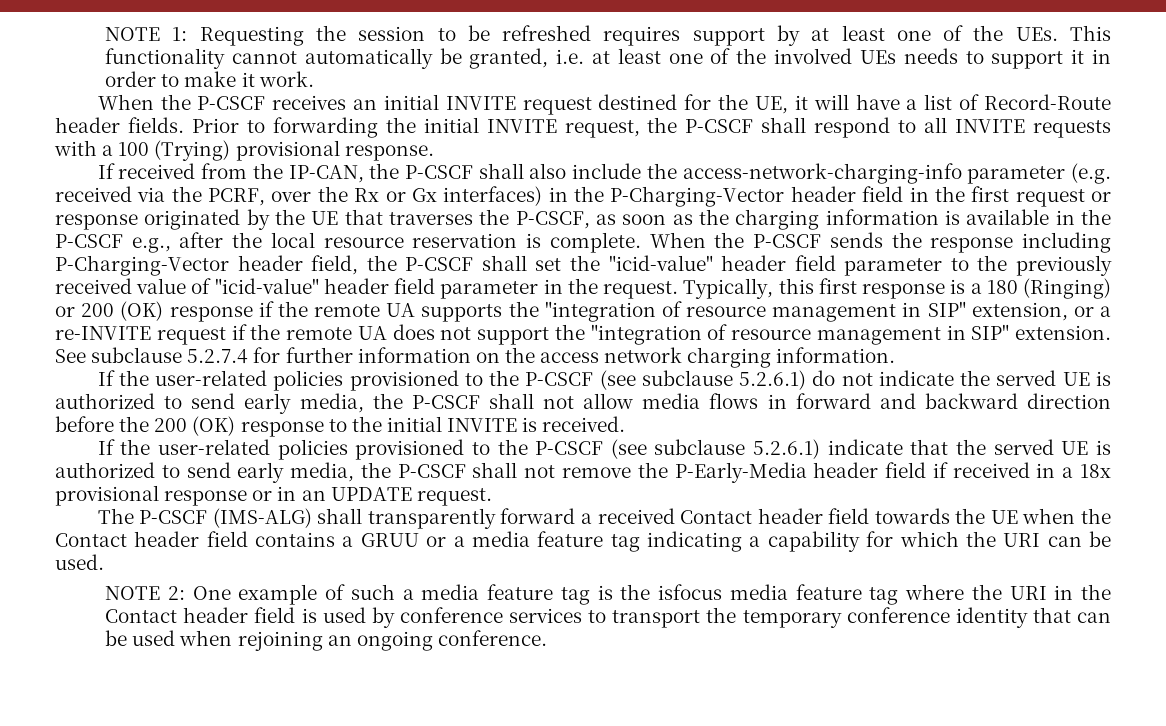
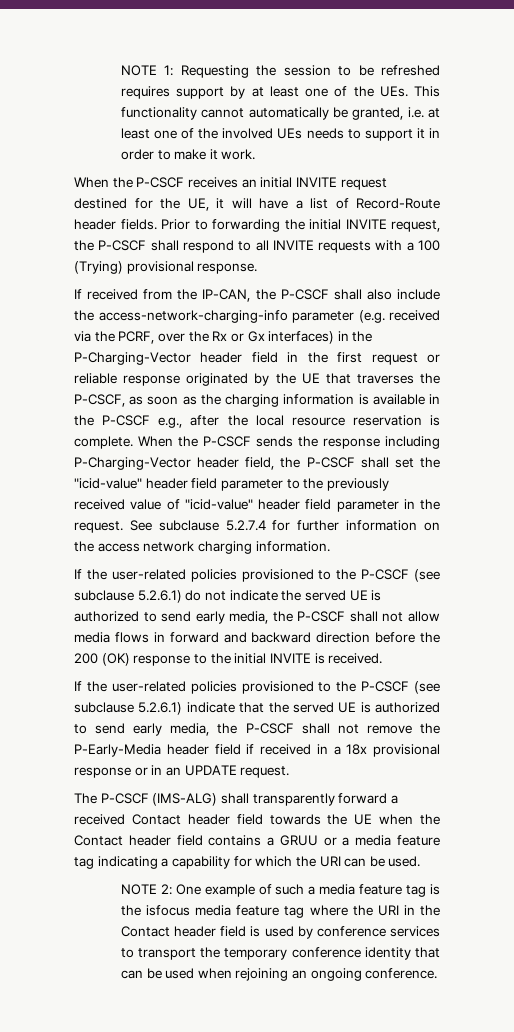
(1111, 196) none -> [74,373,117,384] reliable
[683,278,1111,299] [55,301,1111,322] [55,324,1111,345] Typically, this first response is a 180 (Ringing) or 200 (OK) response if the remote UA supports the "integration of resource management in SIP" extension, or a re-INVITE request if the remote UA does not support the "integration of resource management in SIP" extension. -> (123, 527) none

